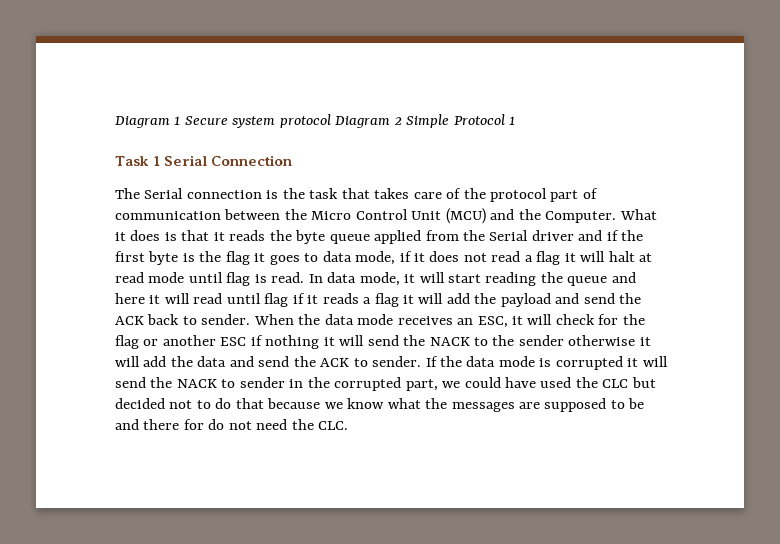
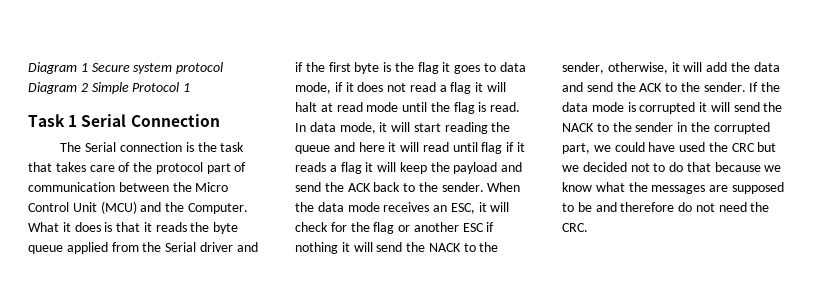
(223, 277) none -> [430,102,450,112] the
[446,293,470,304] add -> [399,162,427,174] keep
(197, 320) none -> [418,182,438,192] the
[518,335,636,346] sender otherwise -> [562,62,668,74] sender, otherwise,
(368, 362) none -> [680,82,700,92] the
(236, 383) none -> [612,122,632,132] the
[602,377,656,388] CLC but -> [731,142,777,152] [562,165,579,172] CRC but we
[143,419,204,430] there for -> [620,202,675,212] therefore
[318,421,349,430] CLC. -> [562,223,588,232] CRC.

